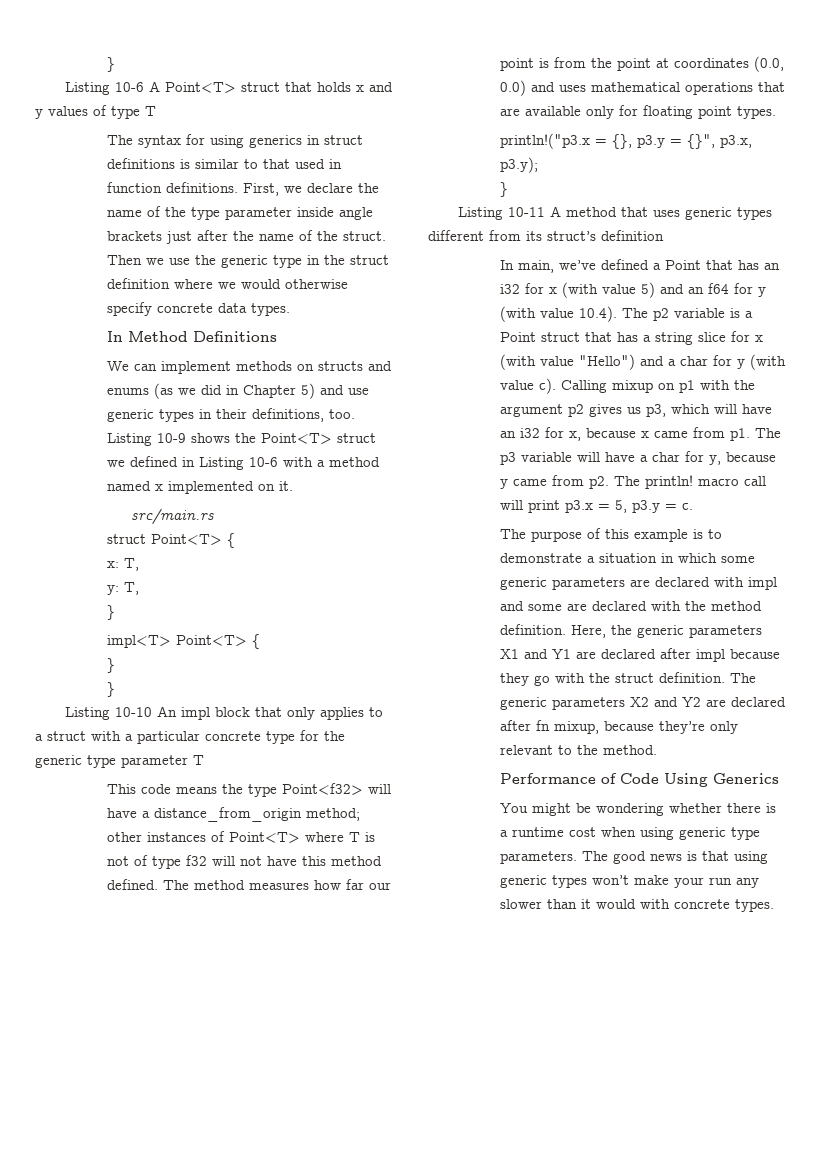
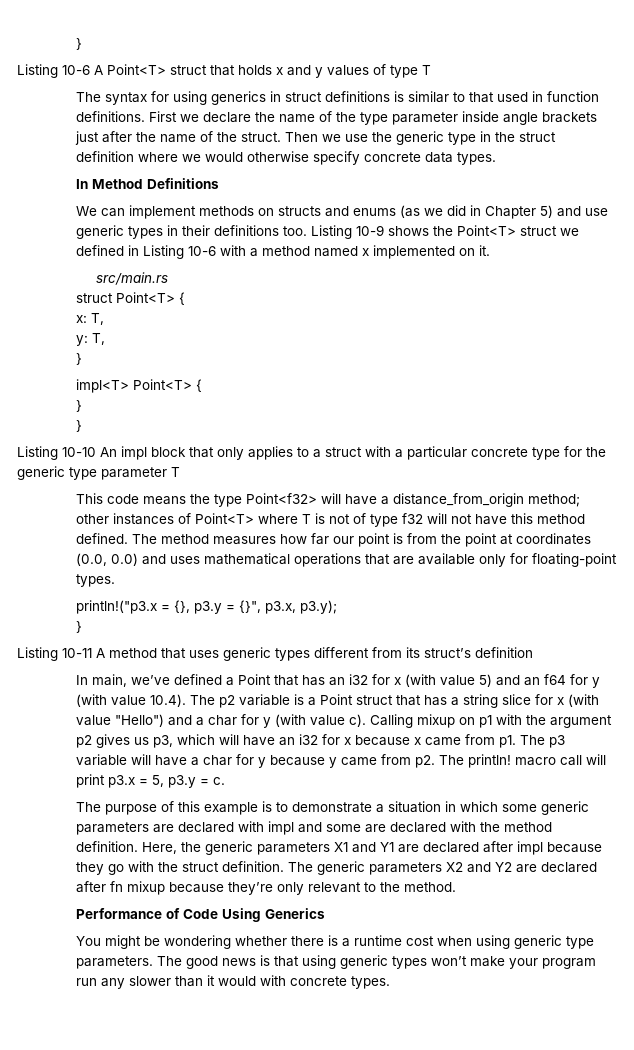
[242,183,279,196] First, -> [149,111,178,122] First
[251,408,324,422] definitions, -> [214,225,280,236] definitions
[642,105,732,119] floating point -> [532,553,618,567] floating-point
[568,431,581,441] x, -> [344,737,352,745] x
[708,455,721,465] y, -> [258,757,267,768] y
[553,721,599,734] mixup, -> [127,881,166,895] mixup
(704, 882) none -> [542,958,597,969] program

